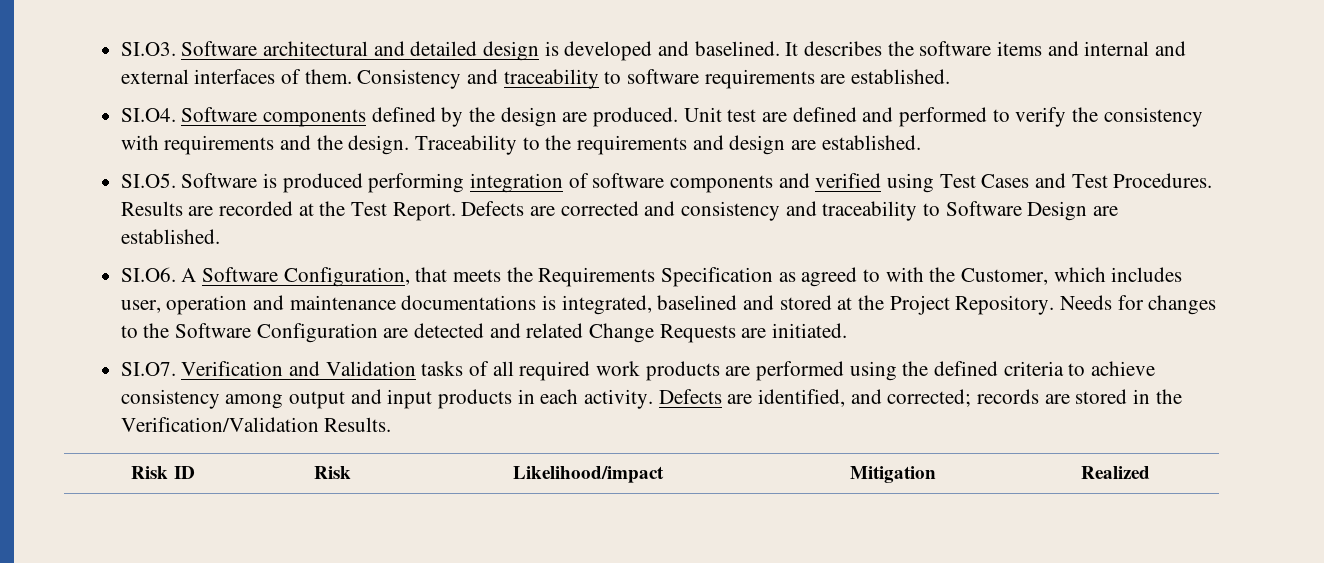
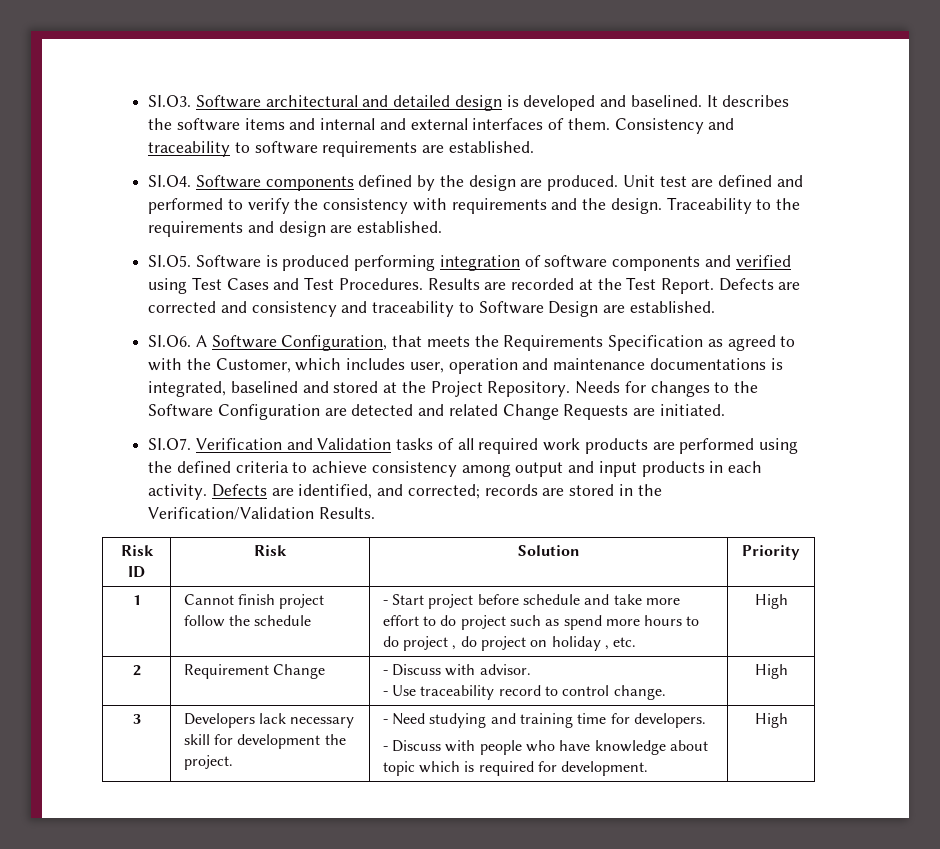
[513,466,664,483] [849,466,936,483] [1081,466,1150,479] Likelihood/impact | Mitigation | Realized -> [517,545,580,556] [741,545,800,560] [132,595,141,605] [183,594,325,609] [183,615,312,627] [382,594,680,609] [382,615,700,630] [382,636,637,651] [754,594,788,609] [132,665,141,676] [183,664,325,679] [382,664,531,676] [382,685,666,700] [754,664,788,679] [132,714,141,724] [183,713,355,728] [183,734,346,749] [183,755,233,770] [382,713,706,728] [382,740,708,755] [382,761,649,776] [754,713,788,728] Solution | Priority // 1 | Cannot finish project follow the schedule | - Start project before schedule and take more effort to do project such as spend more hours to do project , do project on holiday , etc. | High // 2 | Requirement Change | - Discuss with advisor. // - Use traceability record to control change. | High // 3 | Developers lack necessary skill for development the project. | - Need studying and training time for developers. // - Discuss with people who have knowledge about topic which is required for development. | High

